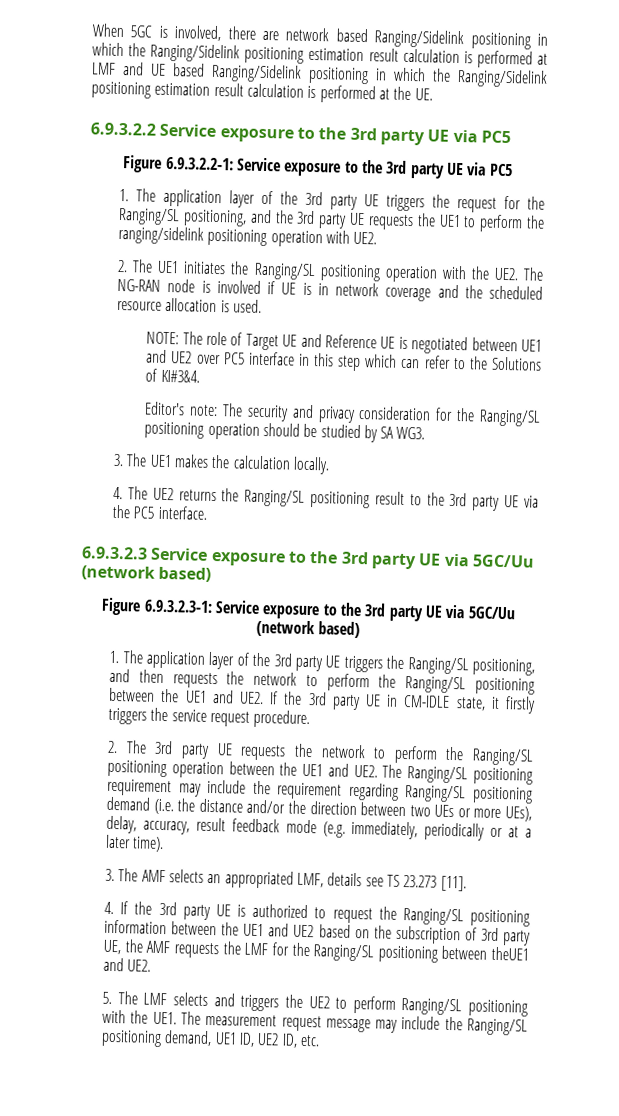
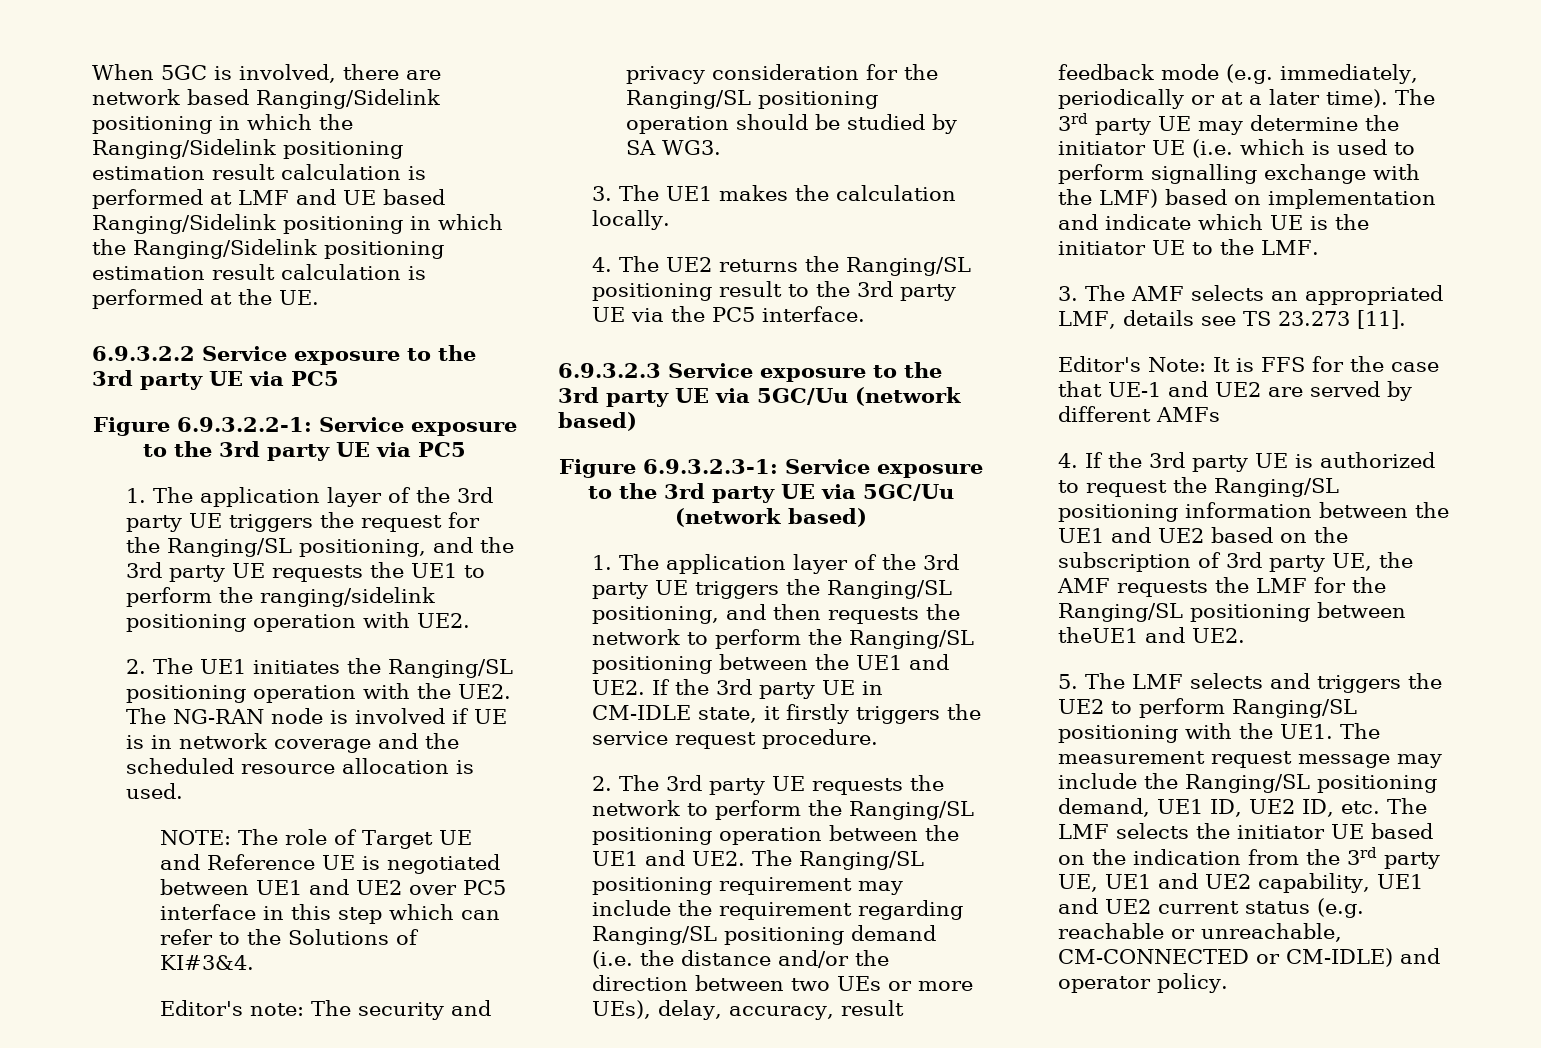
(165, 844) none -> [1394,89,1435,105] [1057,113,1399,135] [1057,139,1415,158] [1057,164,1420,184] [1057,189,1436,209] [1057,214,1369,230] [1057,239,1319,255] The 3rd party UE may determine the initiator UE (i.e. which is used to perform signalling exchange with the LMF) based on implementation and indicate which UE is the initiator UE to the LMF.
(467, 883) none -> [1057,356,1439,372] [1057,381,1412,401] [1057,406,1220,422] // Editor's Note: It is FFS for the case that UE-1 and UE2 are served by different AMFs
(321, 1040) none -> [1386,798,1427,814] [1057,823,1433,839] [1057,847,1440,869] [1057,873,1423,893] [1057,898,1364,918] [1057,923,1342,942] [1057,948,1440,967] [1057,973,1228,993] The LMF selects the initiator UE based on the indication from the 3rd party UE, UE1 and UE2 capability, UE1 and UE2 current status (e.g. reachable or unreachable, CM-CONNECTED or CM-IDLE) and operator policy.

